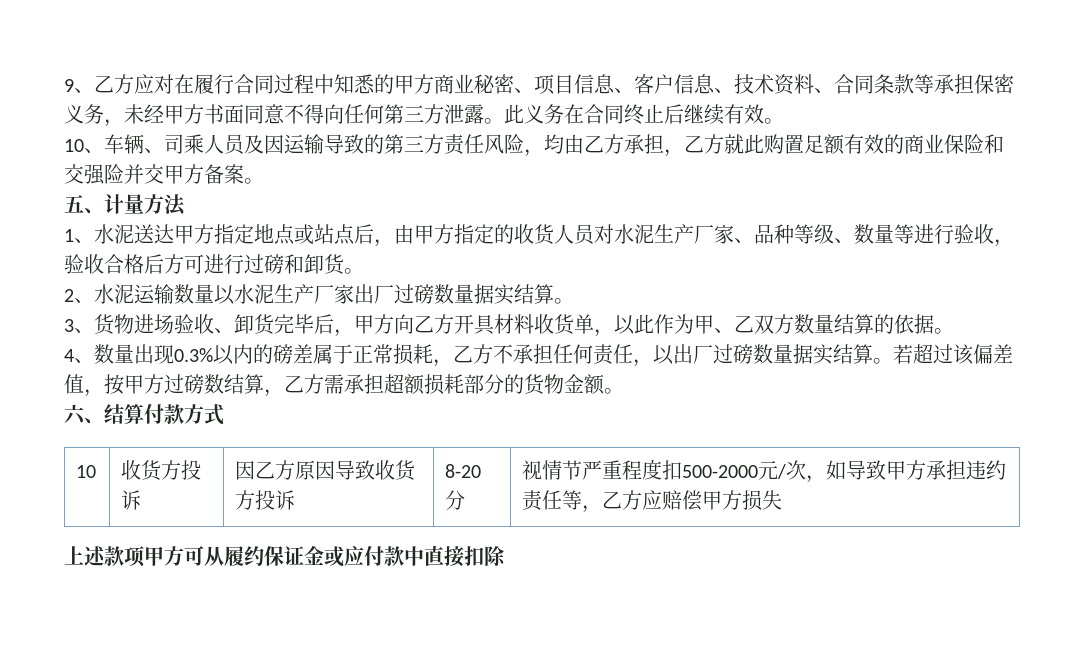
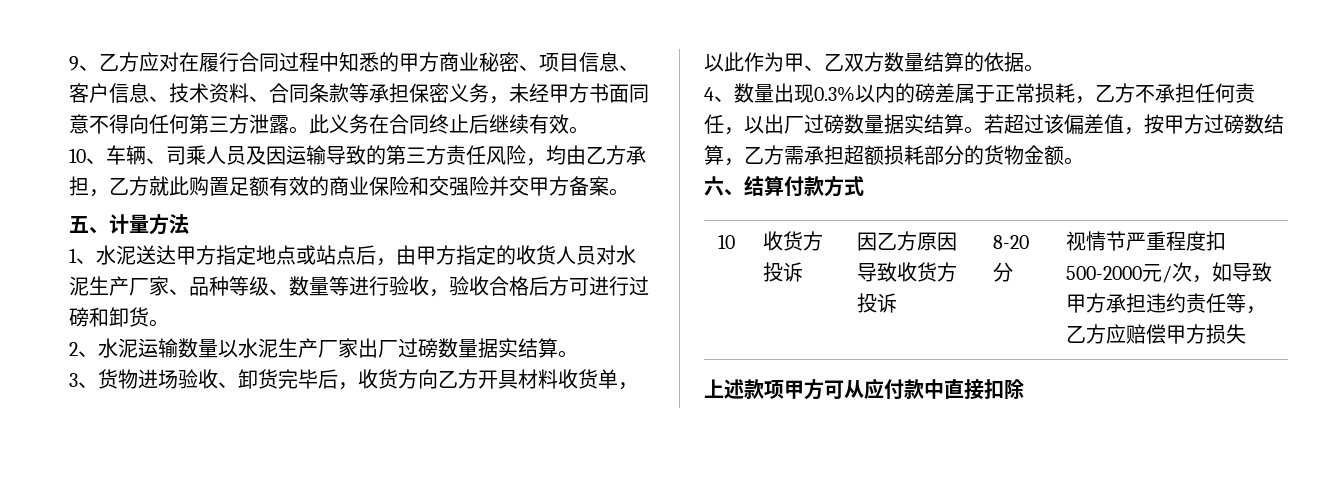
[354,315,374,334] 甲 -> [358,369,398,389] 收货
[224,546,344,567] 履约保证金或 -> (864, 389) none

